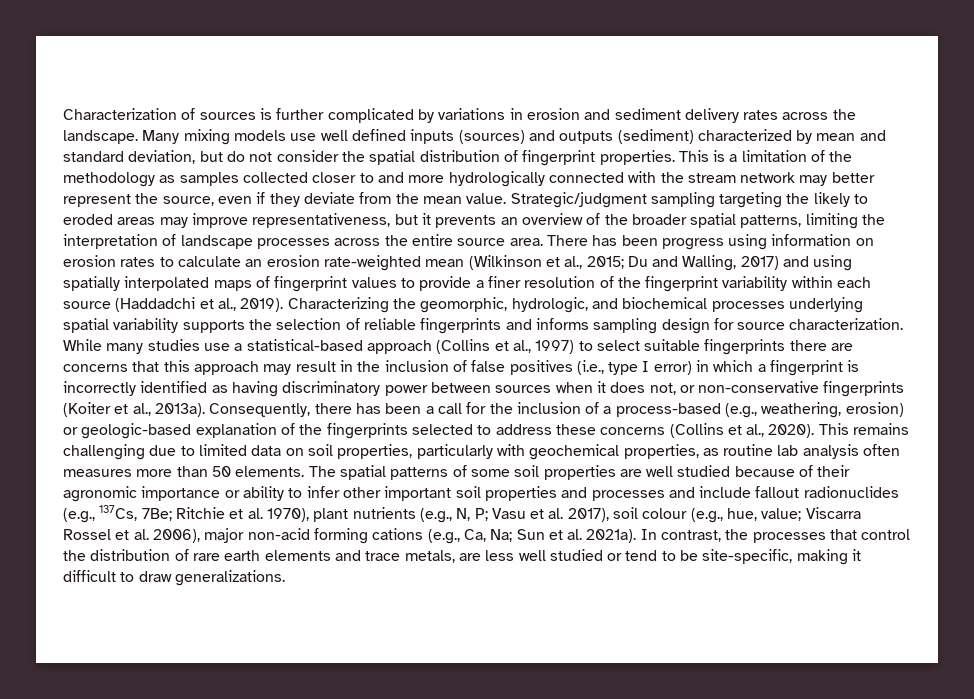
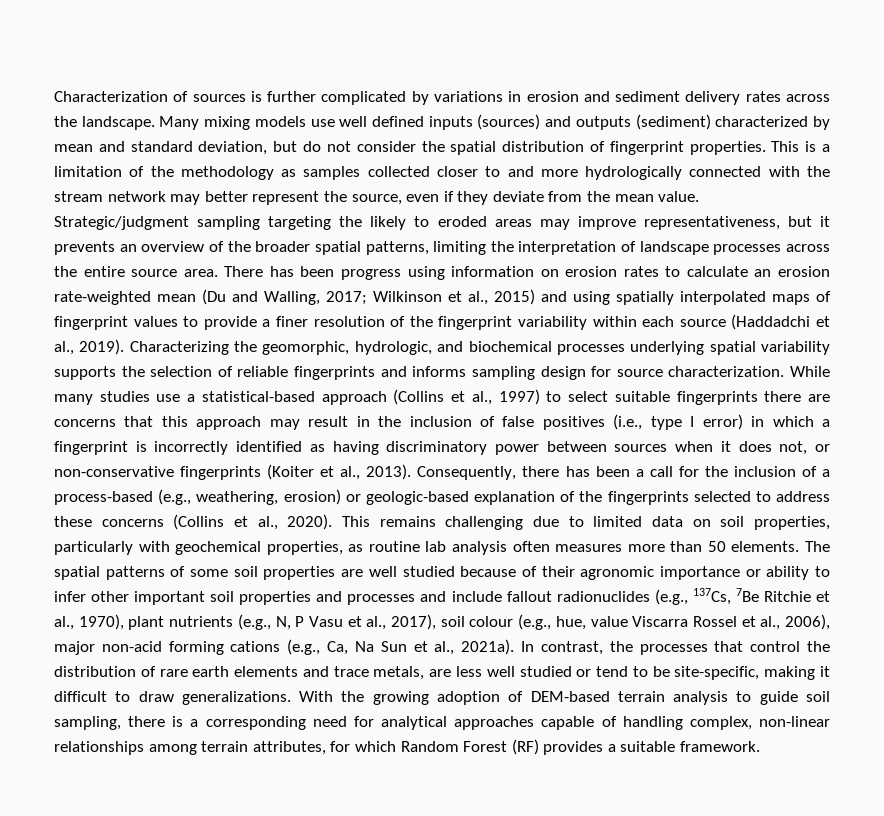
[468,255,779,271] (Wilkinson et al., 2015; Du and Walling, 2017) -> [202,289,535,305] (Du and Walling, 2017; Wilkinson et al., 2015)
[154,403,205,417] 2013a). -> [366,464,412,480] 2013).
[141,508,172,521] 7Be; -> [735,588,759,602] 7Be
[247,508,263,519] al. -> [54,616,74,630] al.,
[474,508,488,521] P; -> [295,616,305,627] P
[548,508,564,519] al. -> [366,616,387,630] al.,
[761,508,802,521] value; -> [590,616,628,627] value
[133,529,149,540] al. -> [760,616,781,630] al.,
[490,529,513,542] Na; -> [354,641,374,652] Na
[567,529,583,540] al. -> [434,641,455,655] al.,
(285, 578) none -> [299,691,831,705] [54,716,830,730] [54,739,761,755] With the growing adoption of DEM-based terrain analysis to guide soil sampling, there is a corresponding need for analytical approaches capable of handling complex, non-linear relationships among terrain attributes, for which Random Forest (RF) provides a suitable framework.

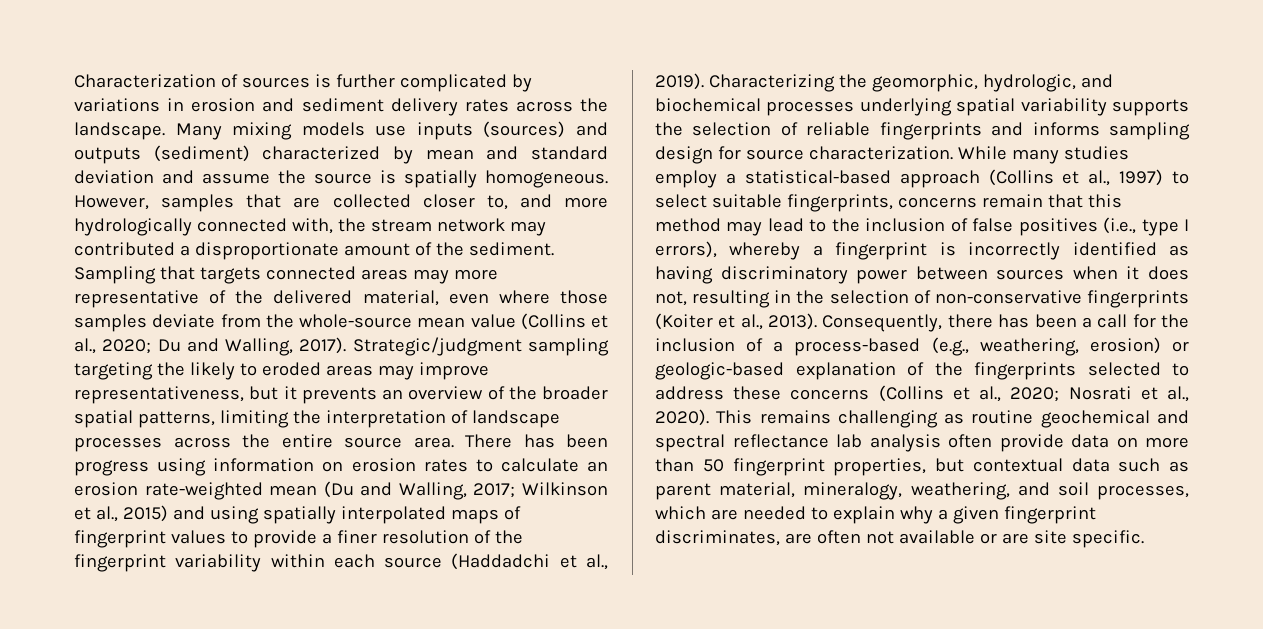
[339,116,425,127] well defined -> (407, 130) none
[198,141,830,155] [54,166,361,180] deviation, but do not consider the spatial distribution of fingerprint properties. This is a limitation of the methodology as samples -> [74,170,608,188] [74,194,321,212] deviation and assume the source is spatially homogeneous. However, samples that are
[485,166,501,177] to -> [486,195,508,210] to,
[768,166,800,177] with -> [291,218,333,234] with,
[204,191,700,205] better represent the source, even if they deviate from the mean value. -> [74,242,554,260] [74,266,498,284] [74,290,609,308] [74,313,608,332] [74,337,347,356] contributed a disproportionate amount of the sediment. Sampling that targets connected areas may more representative of the delivered material, even where those samples deviate from the whole-source mean value (Collins et al., 2020; Du and Walling, 2017).
[156,394,181,402] use -> [655,170,717,188] employ
[676,391,831,405] [54,416,370,430] fingerprints there are concerns that this approach may result in -> [786,194,1122,212] [655,218,827,236] fingerprints, concerns remain that this method may lead to
[702,414,814,430] error) in which -> [655,241,801,260] errors), whereby
[814,444,830,452] or -> [692,290,931,308] resulting in the selection of
[287,514,830,530] [54,541,830,555] [54,566,830,580] [54,588,831,605] [54,614,831,630] [54,639,831,655] [54,666,831,680] [54,691,831,705] [54,716,830,730] [54,739,761,755] 2020). This remains challenging due to limited data on soil properties, particularly with geochemical properties, as routine lab analysis often measures more than 50 elements. The spatial patterns of some soil properties are well studied because of their agronomic importance or ability to infer other important soil properties and processes and include fallout radionuclides (e.g., 137Cs, 7Be Ritchie et al., 1970), plant nutrients (e.g., N, P Vasu et al., 2017), soil colour (e.g., hue, value Viscarra Rossel et al., 2006), major non-acid forming cations (e.g., Ca, Na Sun et al., 2021a). In contrast, the processes that control the distribution of rare earth elements and trace metals, are less well studied or tend to be site-specific, making it difficult to draw generalizations. With the growing adoption of DEM-based terrain analysis to guide soil sampling, there is a corresponding need for analytical approaches capable of handling complex, non-linear relationships among terrain attributes, for which Random Forest (RF) provides a suitable framework. -> [1010,386,1189,402] [655,409,1189,428] [655,434,1189,452] [655,458,1189,476] [655,482,1189,500] [655,506,1096,524] [655,530,1144,548] 2020; Nosrati et al., 2020). This remains challenging as routine geochemical and spectral reflectance lab analysis often provide data on more than 50 fingerprint properties, but contextual data such as parent material, mineralogy, weathering, and soil processes, which are needed to explain why a given fingerprint discriminates, are often not available or are site specific.

